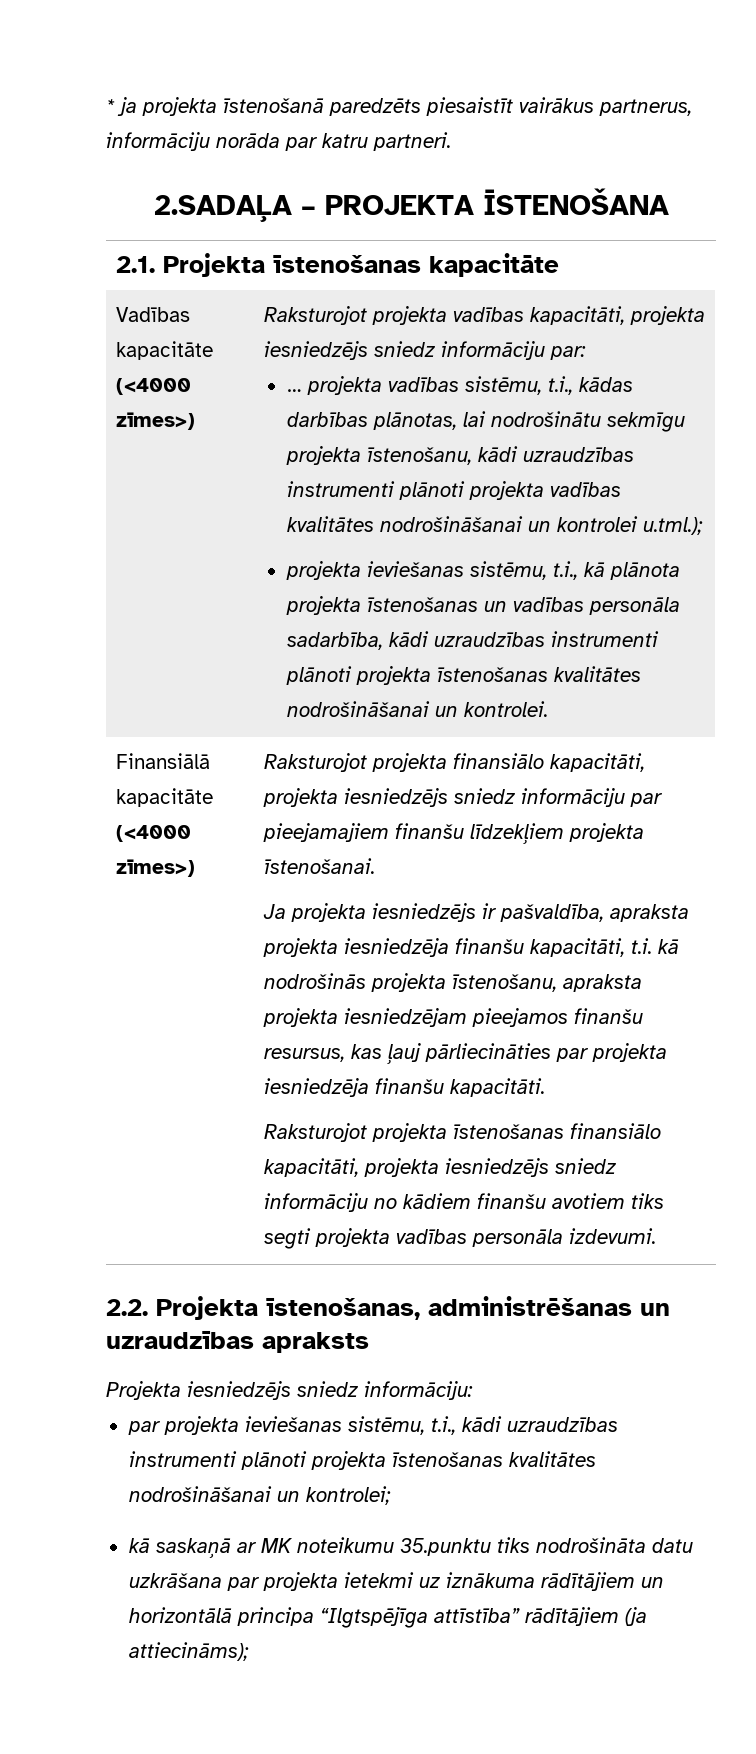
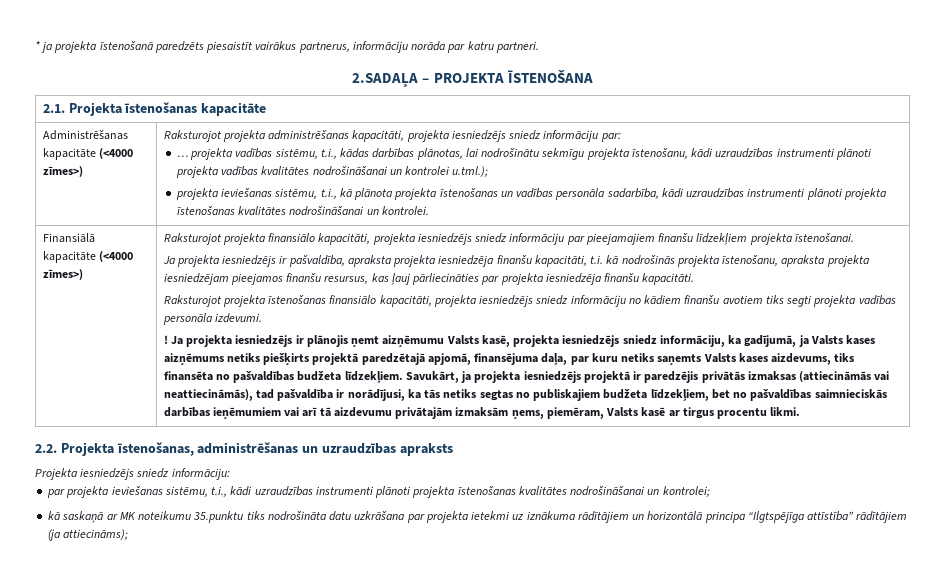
[116,307,191,322] [116,341,214,360] [116,378,192,395] [116,412,196,430] [264,306,525,325] Vadības kapacitāte (<4000 zīmes>) | Raksturojot projekta vadības -> [42,130,128,140] [42,148,134,160] [42,166,83,177] [163,130,350,142] Administrēšanas kapacitāte (<4000 zīmes>) | Raksturojot projekta administrēšanas
(657, 1236) none -> [163,335,876,347] [163,353,855,365] [163,371,890,383] [163,389,887,401] [163,407,801,419] // ! Ja projekta iesniedzējs ir plānojis ņemt aizņēmumu Valsts kasē, projekta iesniedzējs sniedz informāciju, ka gadījumā, ja Valsts kases aizņēmums netiks piešķirts projektā paredzētajā apjomā, finansējuma daļa, par kuru netiks saņemts Valsts kases aizdevums, tiks finansēta no pašvaldības budžeta līdzekļiem. Savukārt, ja projekta iesniedzējs projektā ir paredzējis privātās izmaksas (attiecināmās vai neattiecināmās), tad pašvaldība ir norādījusi, ka tās netiks segtas no publiskajiem budžeta līdzekļiem, bet no pašvaldības saimnieciskās darbības ieņēmumiem vai arī tā aizdevumu privātajām izmaksām ņems, piemēram, Valsts kasē ar tirgus procentu likmi.

